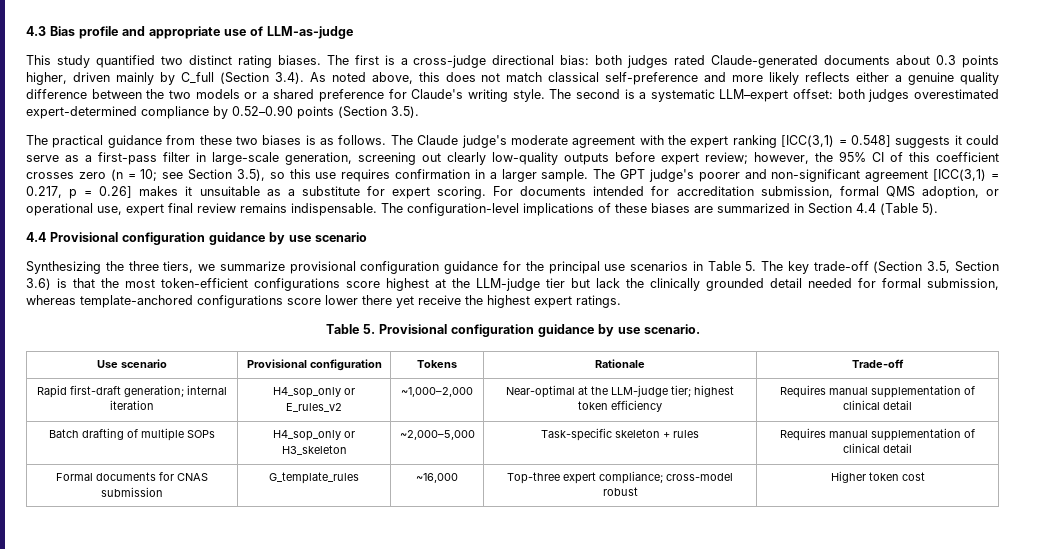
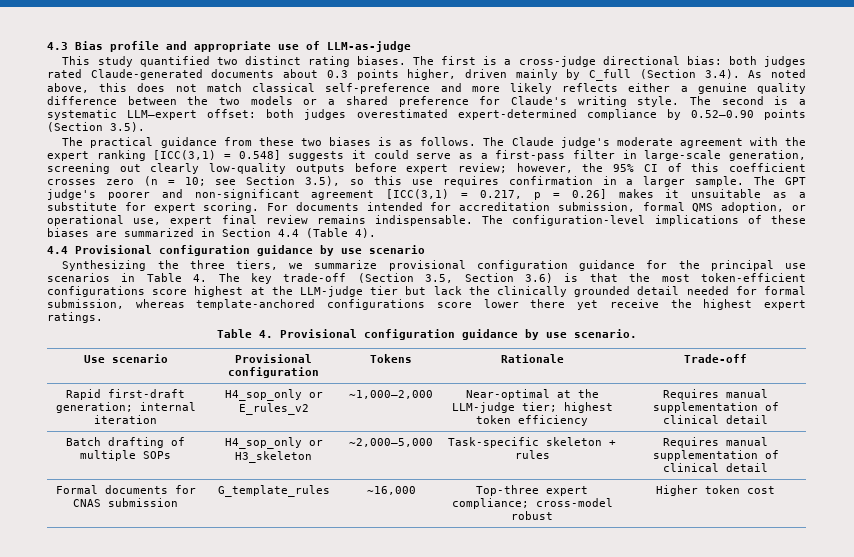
[922,203,938,215] 5). -> [355,228,376,238] 4).
[745,261,757,271] 5. -> [193,274,208,282] 4.
[362,324,375,334] 5. -> [258,330,273,338] 4.

